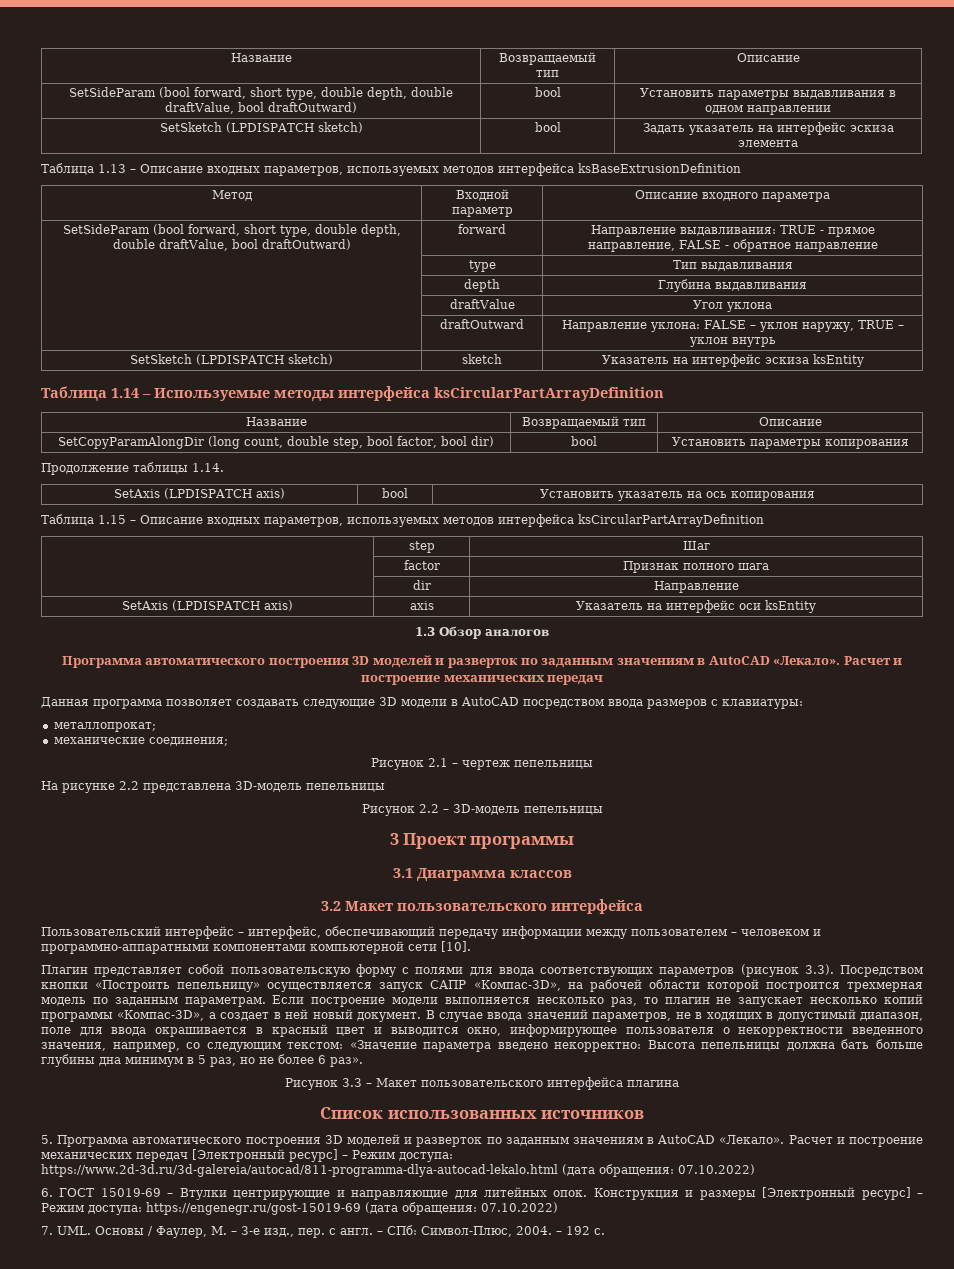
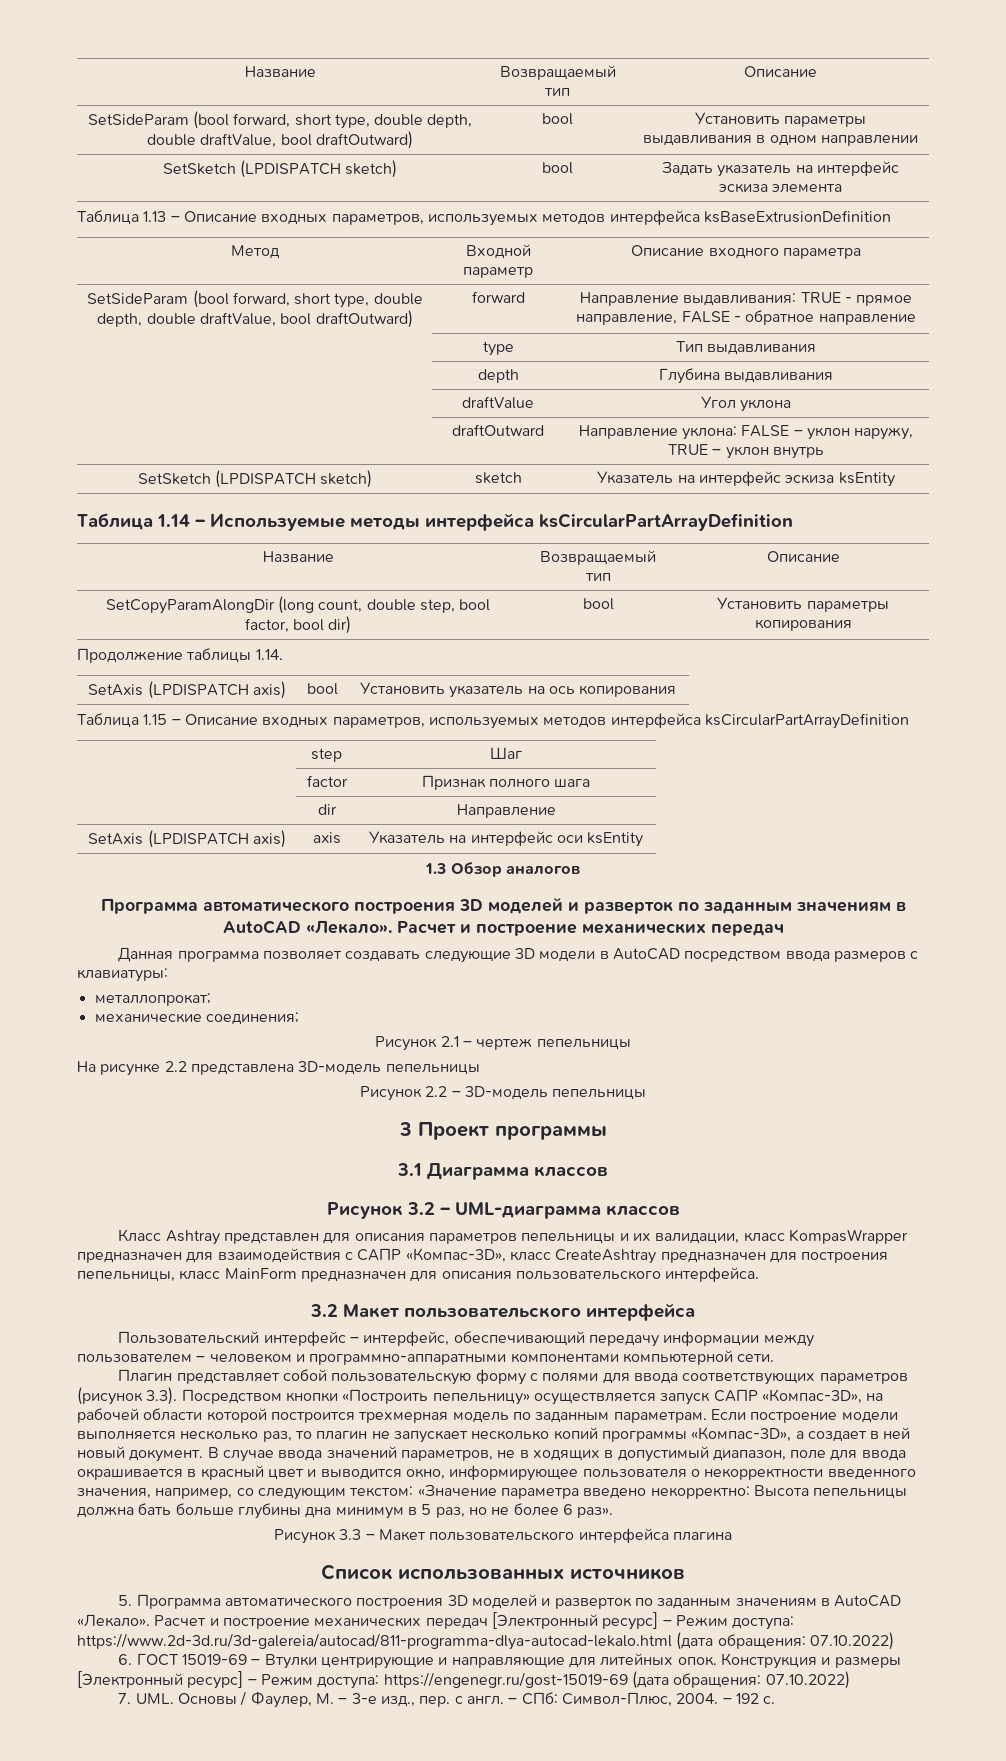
(572, 874) none -> [326,1202,680,1219] [118,1229,908,1245] [77,1248,889,1264] [77,1267,760,1282] // Рисунок 3.2 – UML-диаграмма классов // Класс Ashtray представлен для описания параметров пепельницы и их валидации, класс KompasWrapper предназначен для взаимодействия с САПР «Компас-3D», класс CreateAshtray предназначен для построения пепельницы, класс MainForm предназначен для описания пользовательского интерфейса.
[408,941,471,952] сети [10]. -> [737,1354,775,1362] сети.

